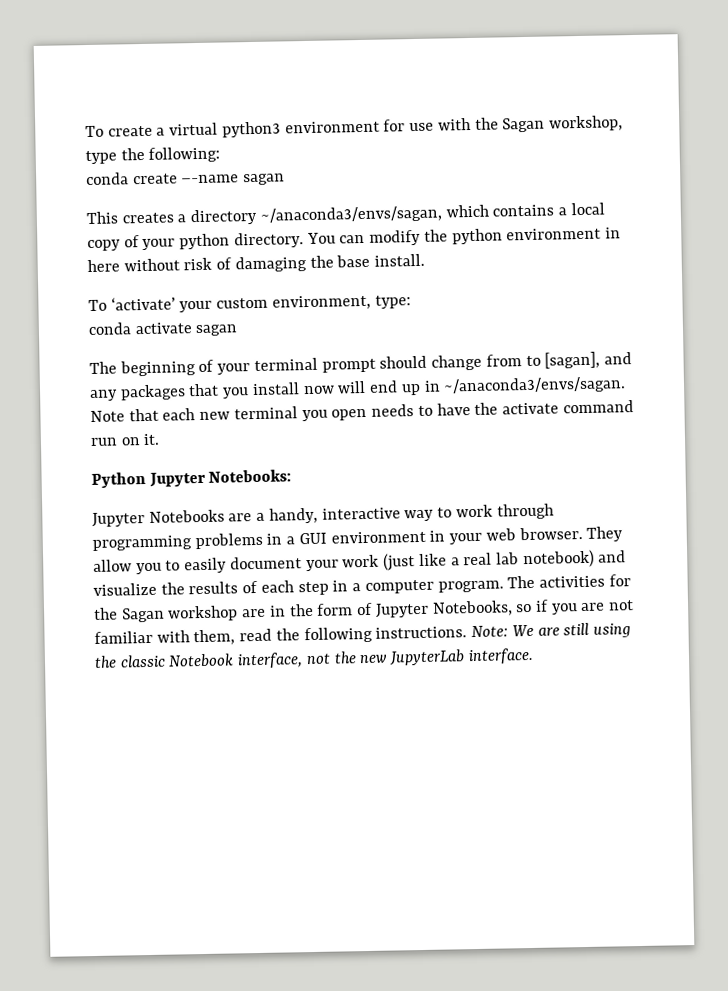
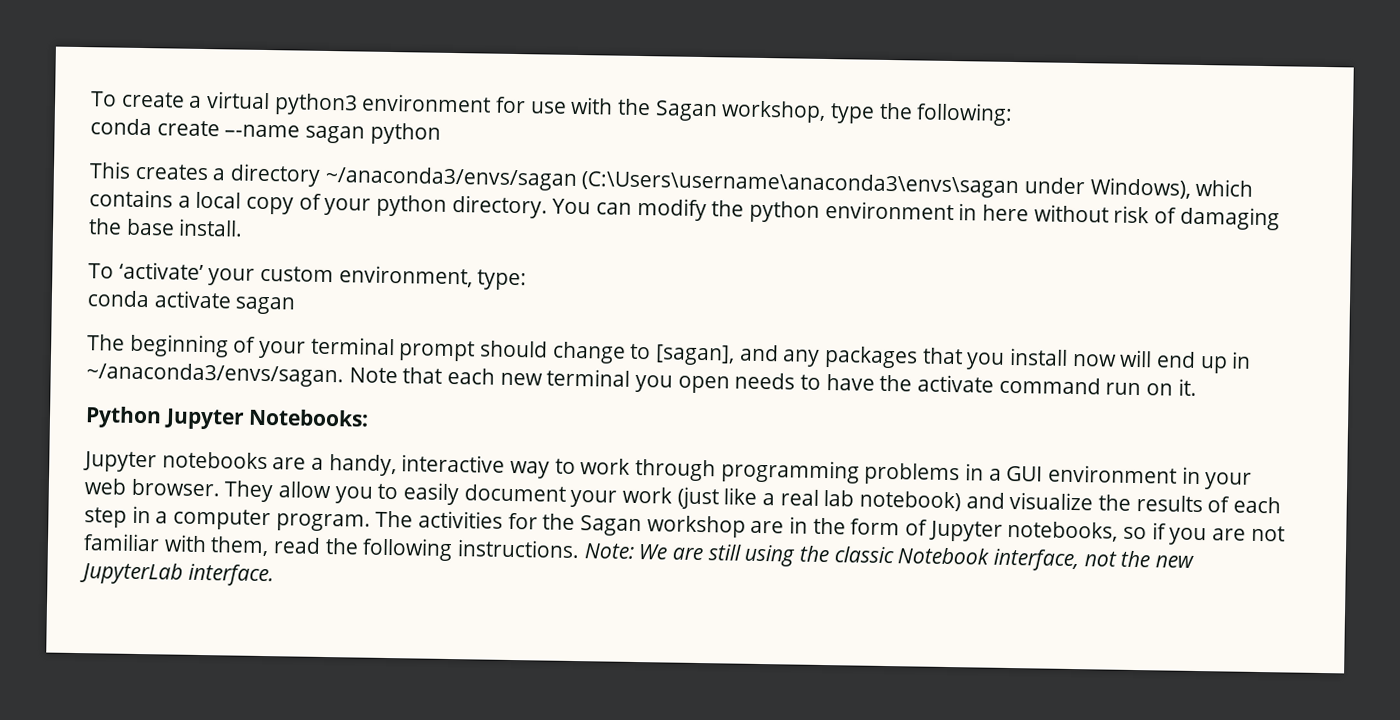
(286, 179) none -> [369,122,441,145] python
[259,205,442,224] ~/anaconda3/envs/sagan, -> [324,165,1191,199] ~/anaconda3/envs/sagan (C:\Users\username\anaconda3\envs\sagan under Windows),
[485,354,522,367] from -> (626, 352) none
[148,509,225,523] Notebooks -> [161,451,268,470] notebooks
[431,600,513,617] Notebooks, -> [1007,520,1119,542] notebooks,

